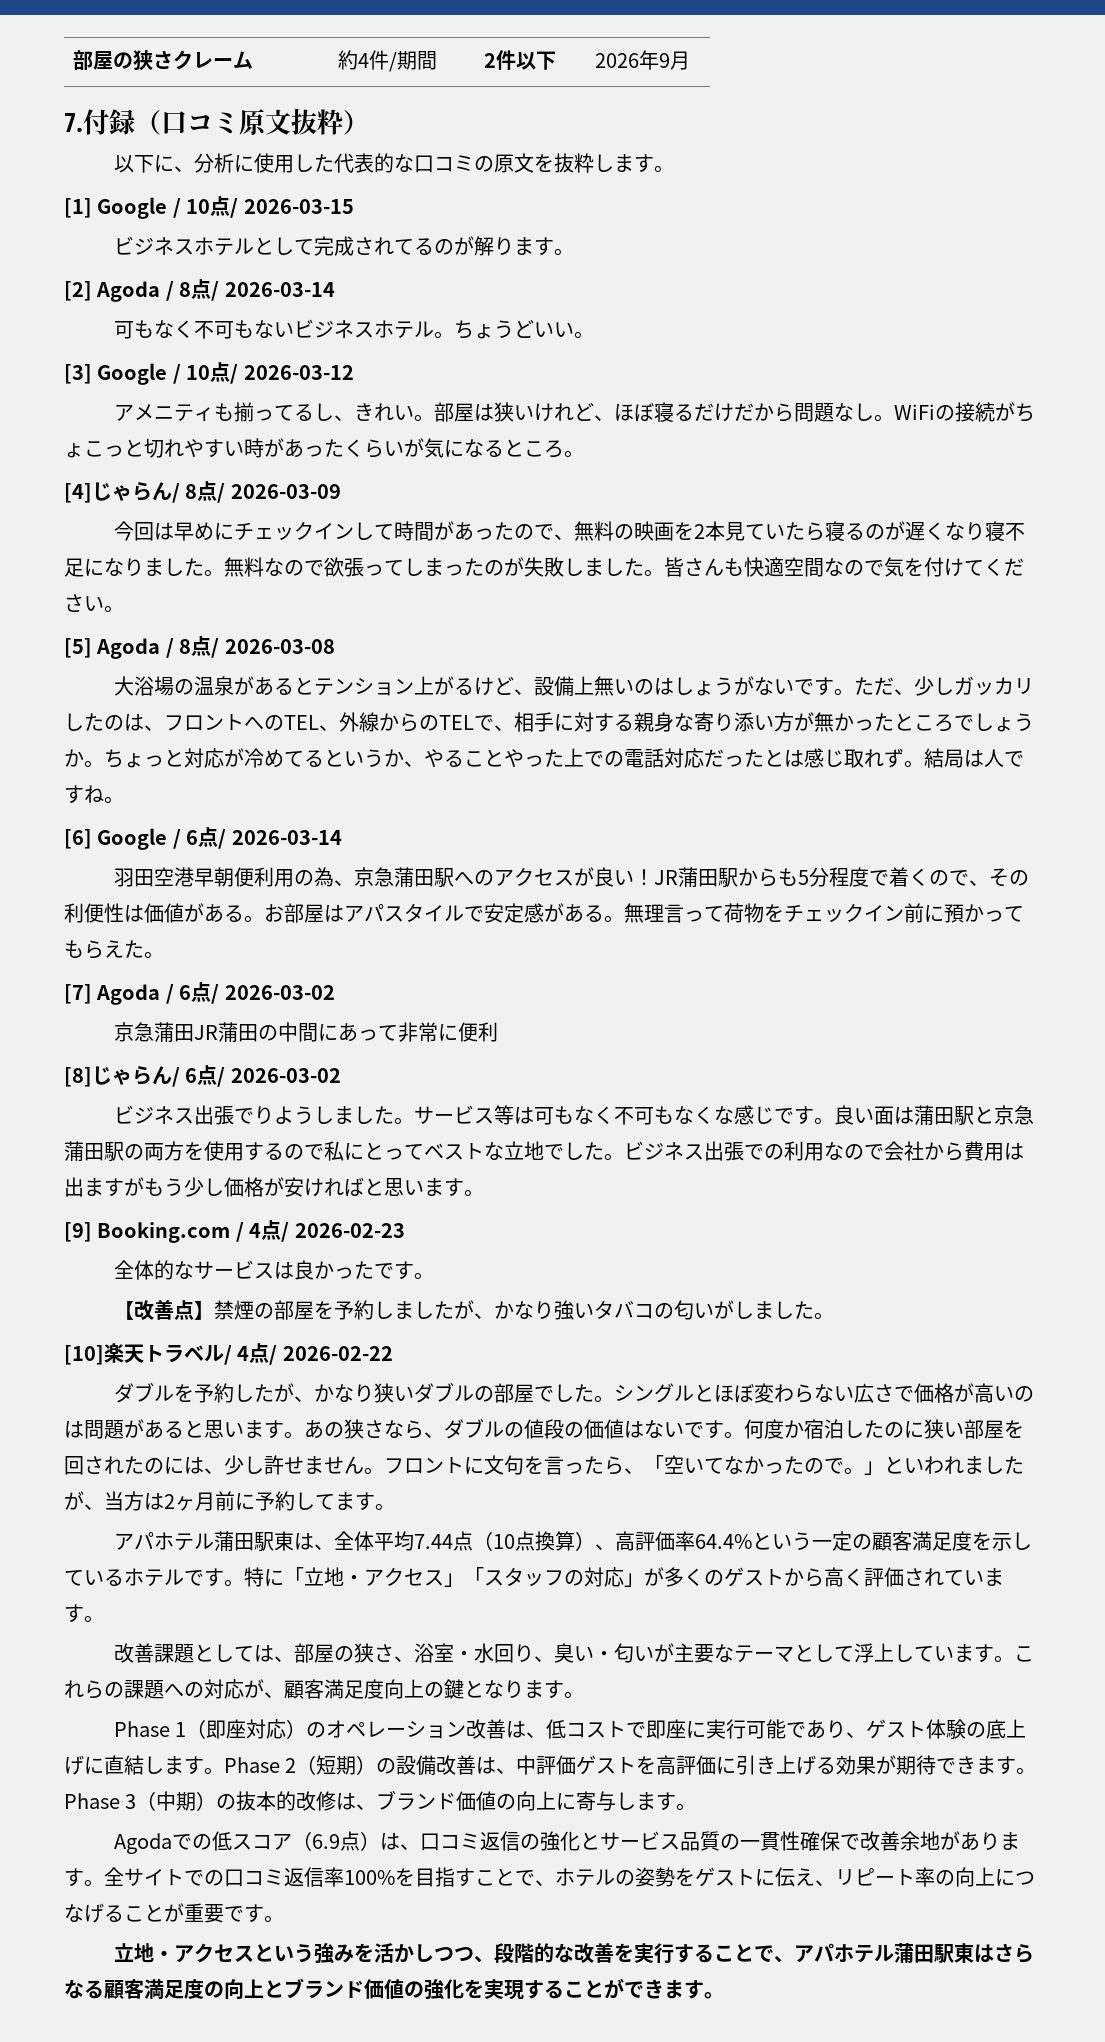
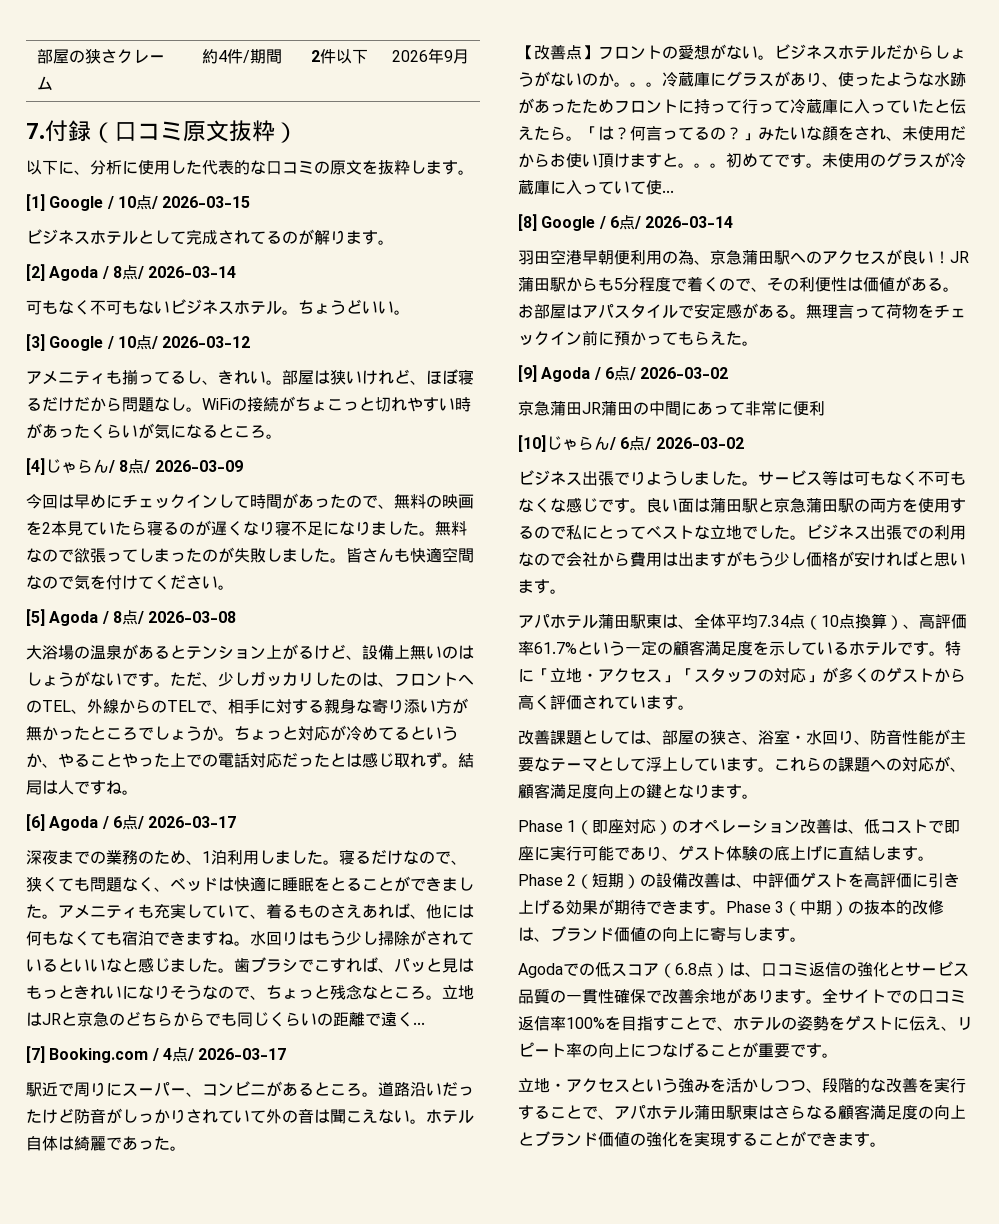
(92, 839) none -> [49,815,237,831] [26,849,467,865] [26,876,474,892] [26,903,474,919] [26,930,474,946] [26,957,474,973] [26,984,474,1000] [26,1011,425,1027] [26,1046,287,1063] [26,1081,474,1097] [26,1108,474,1124] [26,1136,186,1151] [518,44,966,60] [518,71,966,87] [518,98,966,114] [518,126,966,141] [518,152,966,168] [518,180,674,195] [518,214,537,231] Agoda / 6点/ 2026-03-17 // 深夜までの業務のため、1泊利用しました。寝るだけなので、狭くても問題なく、ベッドは快適に睡眠をとることができました。アメニティも充実していて、着るものさえあれば、他には何もなくても宿泊できますね。水回りはもう少し掃除がされているといいなと感じました。歯ブラシでこすれば、パッと見はもっときれいになりそうなので、ちょっと残念なところ。立地はJRと京急のどちらからでも同じくらいの距離で遠く... // [7] Booking.com / 4点/ 2026-03-17 // 駅近で周りにスーパー、コンビニがあるところ。道路沿いだったけど防音がしっかりされていて外の音は聞こえない。ホテル自体は綺麗であった。 // 【改善点】フロントの愛想がない。ビジネスホテルだからしょうがないのか。。。冷蔵庫にグラスがあり、使ったような水跡があったためフロントに持って行って冷蔵庫に入っていたと伝えたら。「は？何言ってるの？」みたいな顔をされ、未使用だからお使い頂けますと。。。初めてです。未使用のグラスが冷蔵庫に入っていて使... // [8]
[64,984,92,1004] [7] -> [518,365,537,382] [9]
[64,1067,92,1087] [8] -> [518,435,546,452] [10]
[64,1220,405,1243] [113,1260,434,1280] [113,1300,834,1320] [64,1343,393,1365] [113,1382,1034,1403] [64,1418,1024,1439] [64,1455,1024,1475] [64,1491,395,1511] // [9] Booking.com / 4点/ 2026-02-23 // 全体的なサービスは良かったです。 // 【改善点】禁煙の部屋を予約しましたが、かなり強いタバコの匂いがしました。 // [10]楽天トラベル/ 4点/ 2026-02-22 // ダブルを予約したが、かなり狭いダブルの部屋でした。シングルとほぼ変わらない広さで価格が高いのは問題があると思います。あの狭さなら、ダブルの値段の価値はないです。何度か宿泊したのに狭い部屋を回されたのには、少し許せません。フロントに文句を言ったら、「空いてなかったので。」といわれましたが、当方は2ヶ月前に予約してます。 -> (566, 591) none
[413,1534,453,1549] 7.44 -> [758,615,789,627] 7.34
[694,1534,752,1549] 64.4% -> [534,642,577,654] 61.7%
[553,1643,654,1663] 臭い・匂い -> [870,729,934,745] 防音性能
[311,1834,340,1849] 6.9 -> [675,963,697,975] 6.8

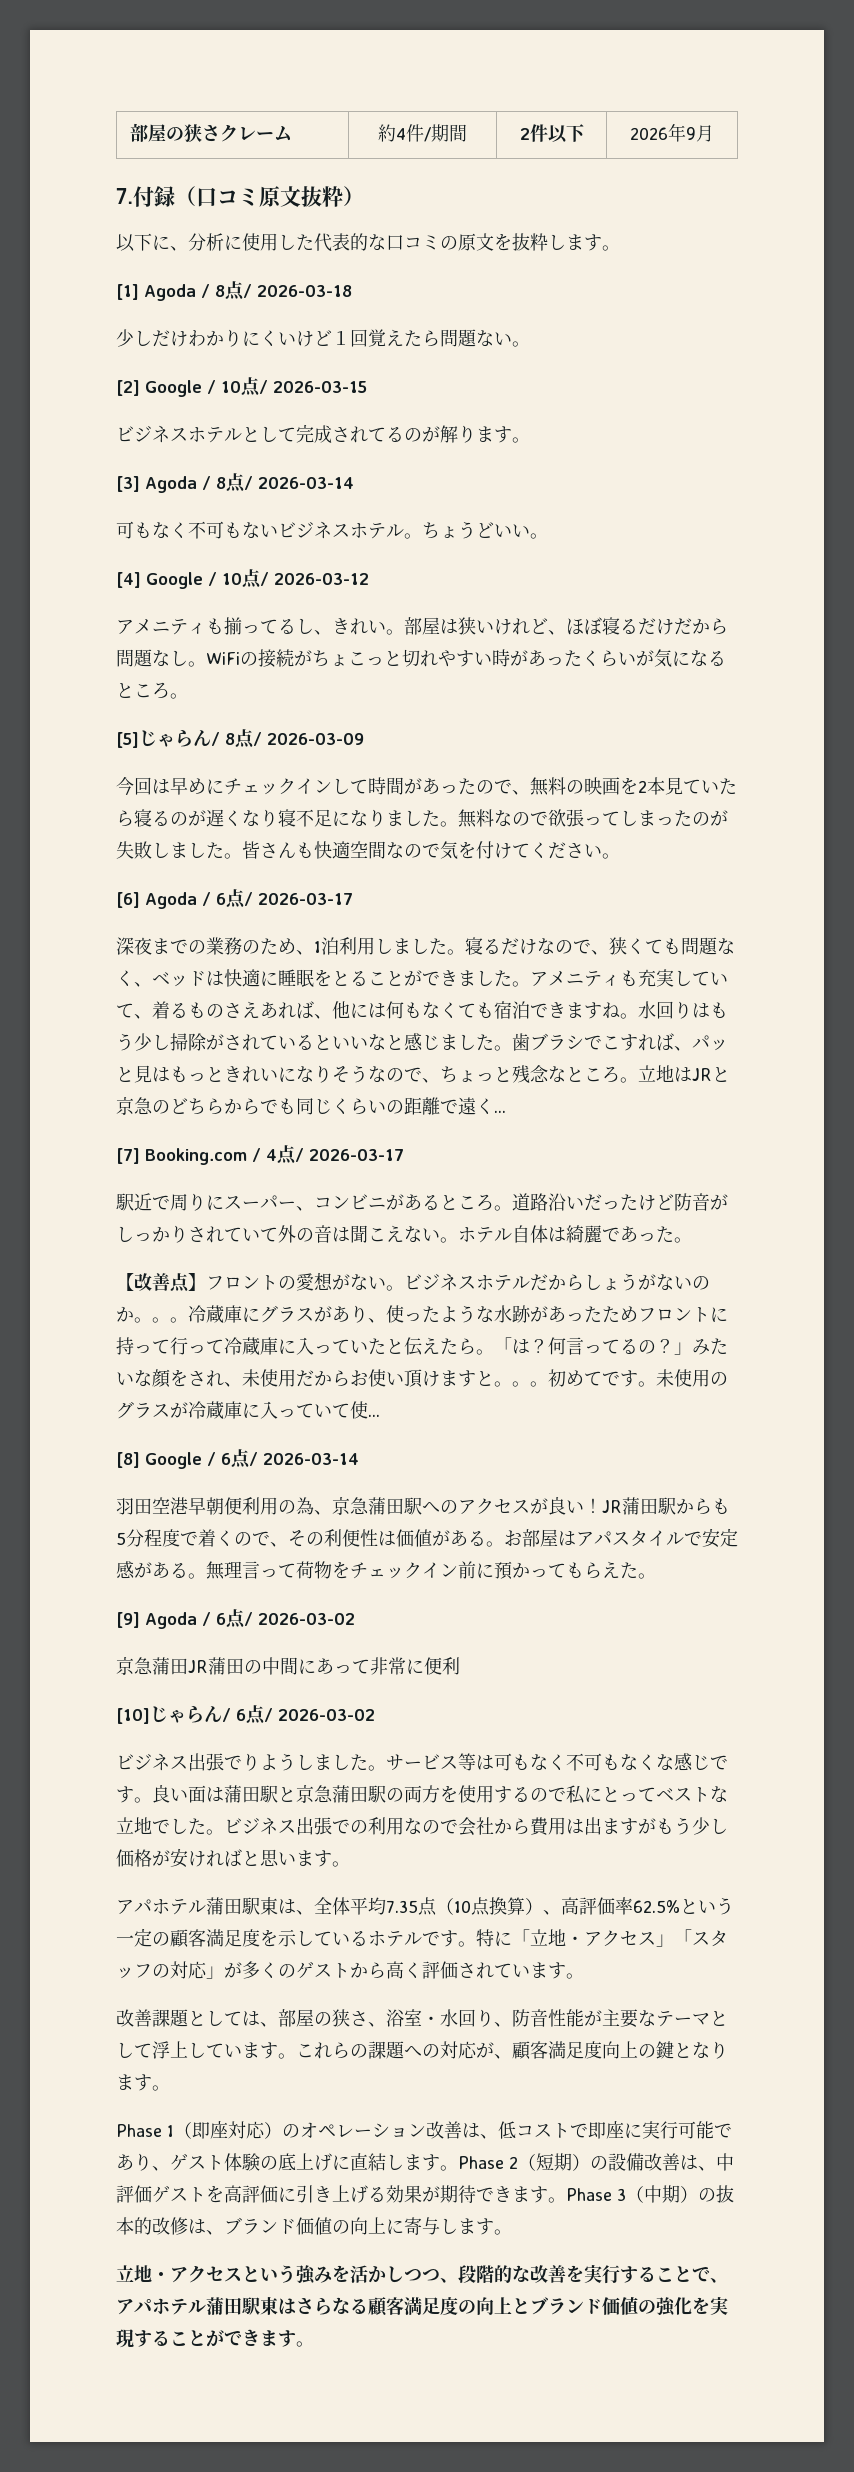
(45, 202) none -> [144,281,352,301] [116,329,530,347] [116,380,140,396] Agoda / 8点/ 2026-03-18 // 少しだけわかりにくいけど１回覚えたら問題ない。 // [2]
[26,264,45,281] [2] -> [116,476,140,492] [3]
[26,334,45,351] [3] -> [116,572,141,588] [4]
[26,458,45,475] [4] -> [116,732,139,748] [5]
[26,609,237,626] [26,644,474,660] [26,671,474,687] [26,698,468,714] [26,725,458,741] [26,752,474,768] [26,780,138,795] // [5] Agoda / 8点/ 2026-03-08 // 大浴場の温泉があるとテンション上がるけど、設備上無いのはしょうがないです。ただ、少しガッカリしたのは、フロントへのTEL、外線からのTELで、相手に対する親身な寄り添い方が無かったところでしょうか。ちょっと対応が冷めてるというか、やることやった上での電話対応だったとは感じ取れず。結局は人ですね。 -> (620, 856) none
[758,615,789,627] 7.34 -> [386,1900,418,1913] 7.35
[534,642,577,654] 61.7% -> [633,1900,680,1913] 62.5%
[518,961,969,978] [518,988,966,1004] [518,1015,973,1031] [518,1042,838,1058] // Agodaでの低スコア（6.8点）は、口コミ返信の強化とサービス品質の一貫性確保で改善余地があります。全サイトでの口コミ返信率100%を目指すことで、ホテルの姿勢をゲストに伝え、リピート率の向上につなげることが重要です。 -> (512, 2232) none

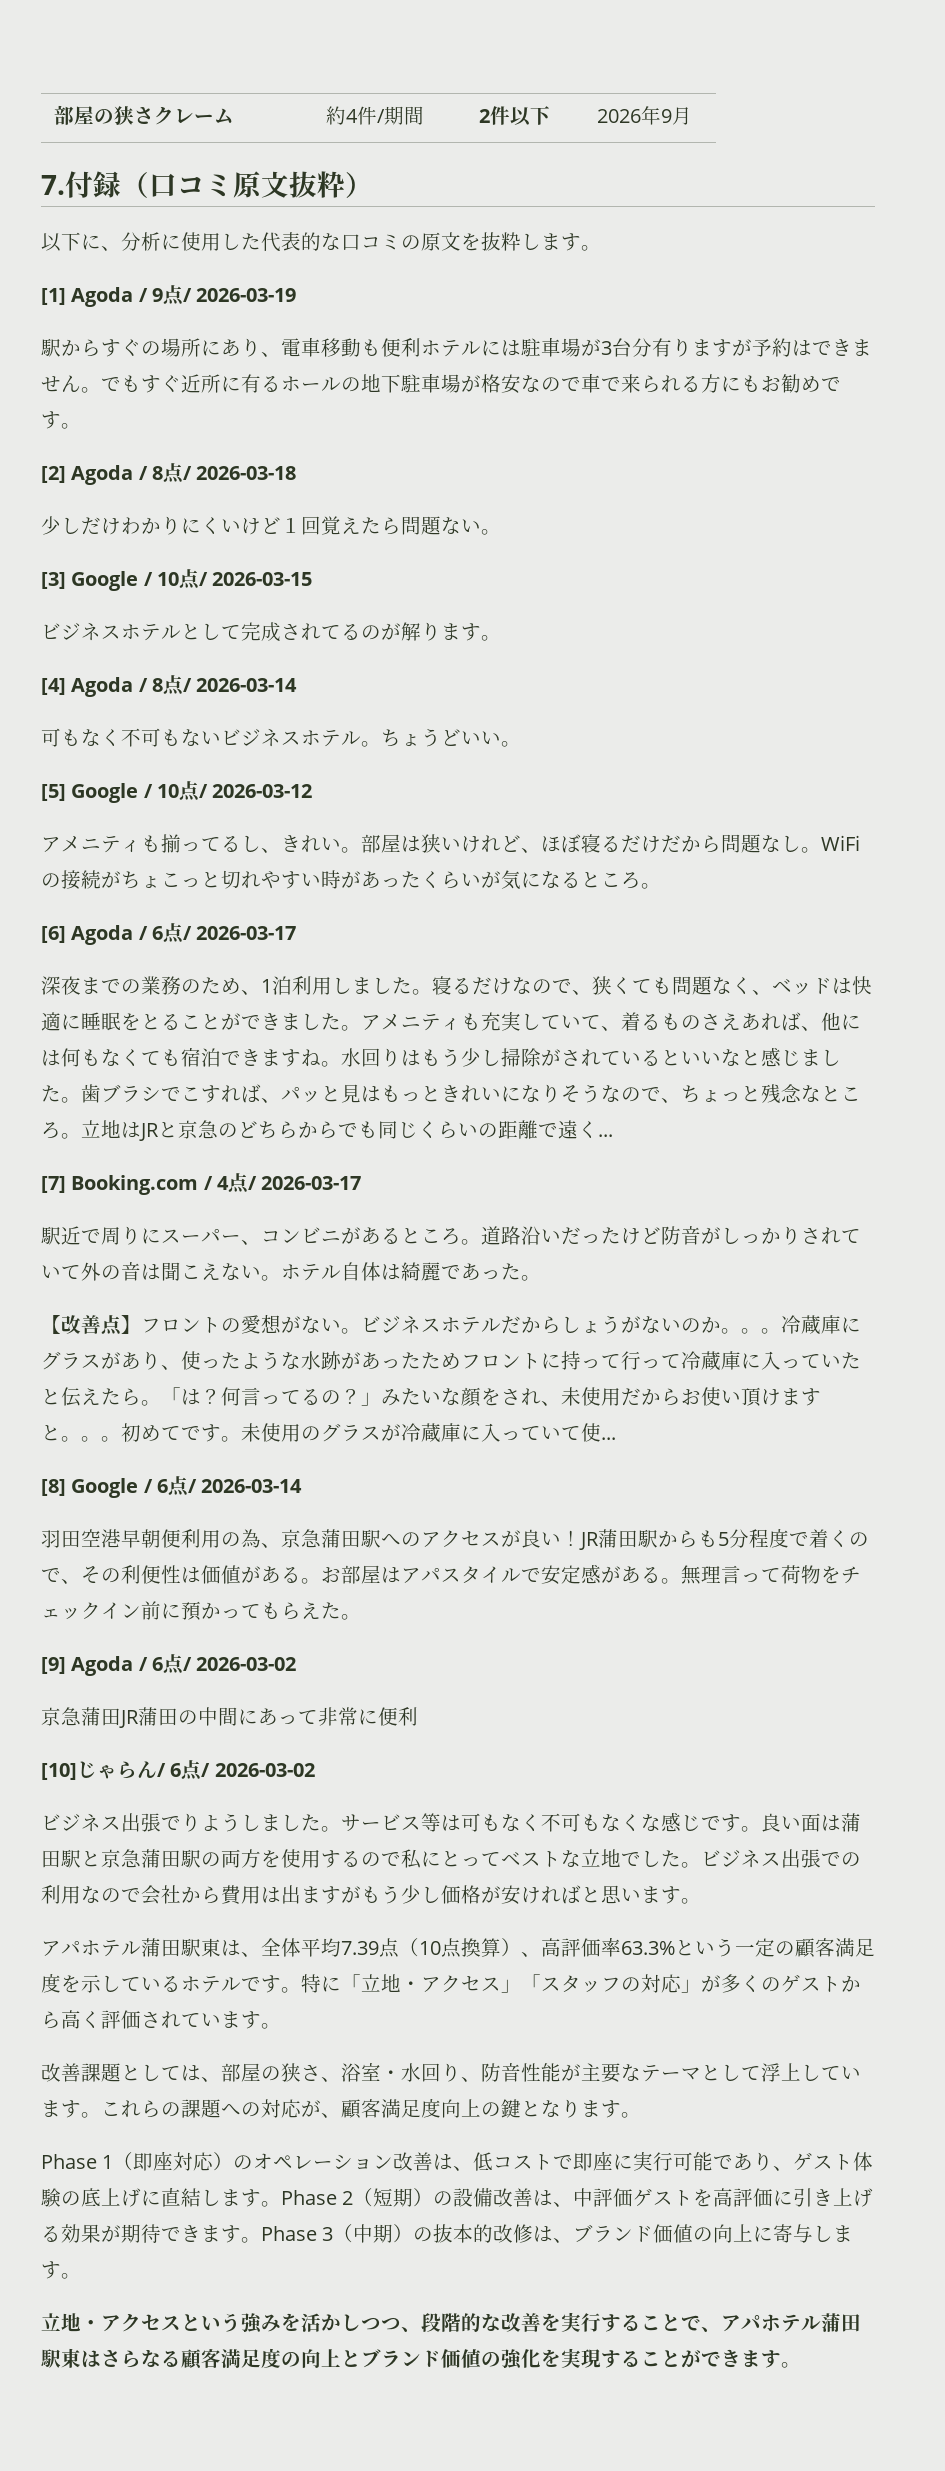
(210, 291) none -> [151,285,297,306] [40,337,872,357] [41,373,841,394] [41,411,81,429] [41,465,148,485] 9点/ 2026-03-19 // 駅からすぐの場所にあり、電車移動も便利ホテルには駐車場が3台分有りますが予約はできません。でもすぐ近所に有るホールの地下駐車場が格安なので車で来られる方にもお勧めです。 // [2] Agoda /
[116,380,140,396] [2] -> [41,572,66,589] [3]
[116,476,140,492] [3] -> [41,678,66,695] [4]
[116,572,141,588] [4] -> [41,784,66,801] [5]
[116,729,364,749] [116,777,737,796] [116,809,728,828] [116,841,620,859] // [5]じゃらん/ 8点/ 2026-03-09 // 今回は早めにチェックインして時間があったので、無料の映画を2本見ていたら寝るのが遅くなり寝不足になりました。無料なので欲張ってしまったのが失敗しました。皆さんも快適空間なので気を付けてください。 -> (661, 886) none
[386,1900,418,1913] 7.35 -> [341,1941,379,1955] 7.39
[633,1900,680,1913] 62.5% -> [621,1941,675,1955] 63.3%

